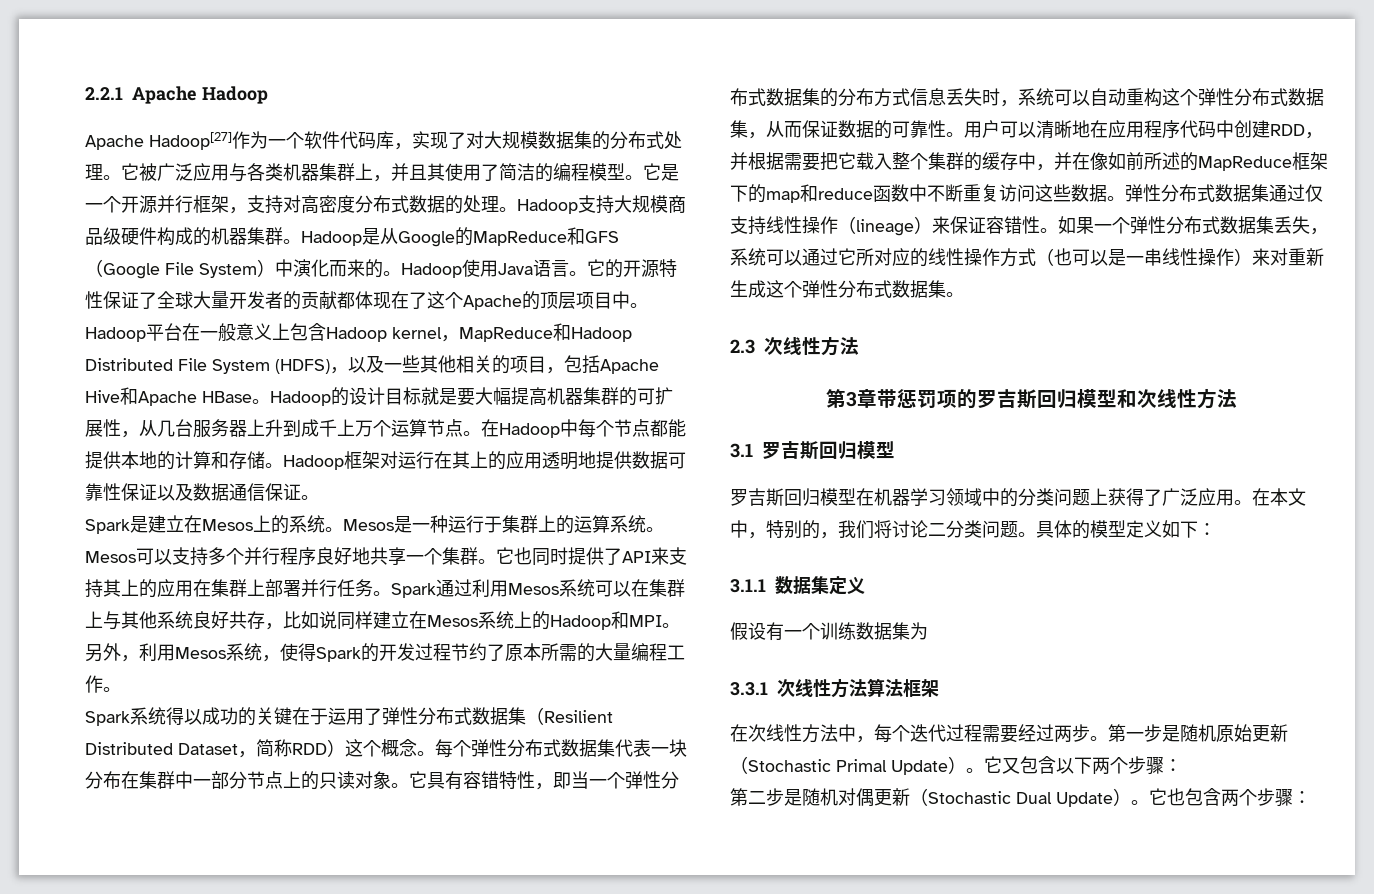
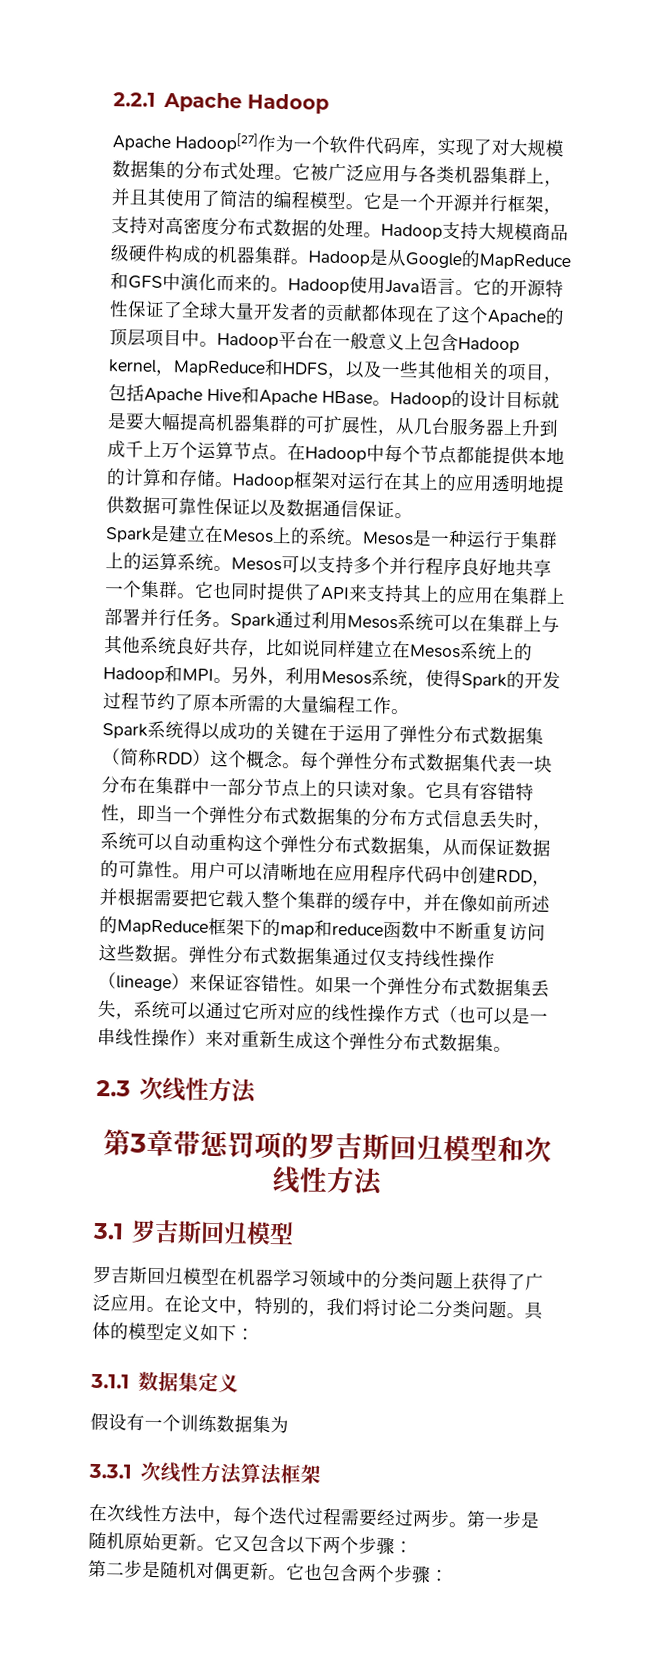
[85,259,275,279] （Google File System） -> (163, 282) none
[571,327,632,342] [85,358,330,374] Hadoop Distributed File System (HDFS) -> [282,362,329,375] HDFS
[544,710,613,723] [85,742,256,758] Resilient Distributed Dataset， -> (121, 757) none
[1270,488,1288,506] 本 -> [182,1295,201,1313] 论
[730,756,966,775] （Stochastic Primal Update） -> (197, 1542) none
[910,788,1131,807] （Stochastic Dual Update） -> (269, 1571) none

